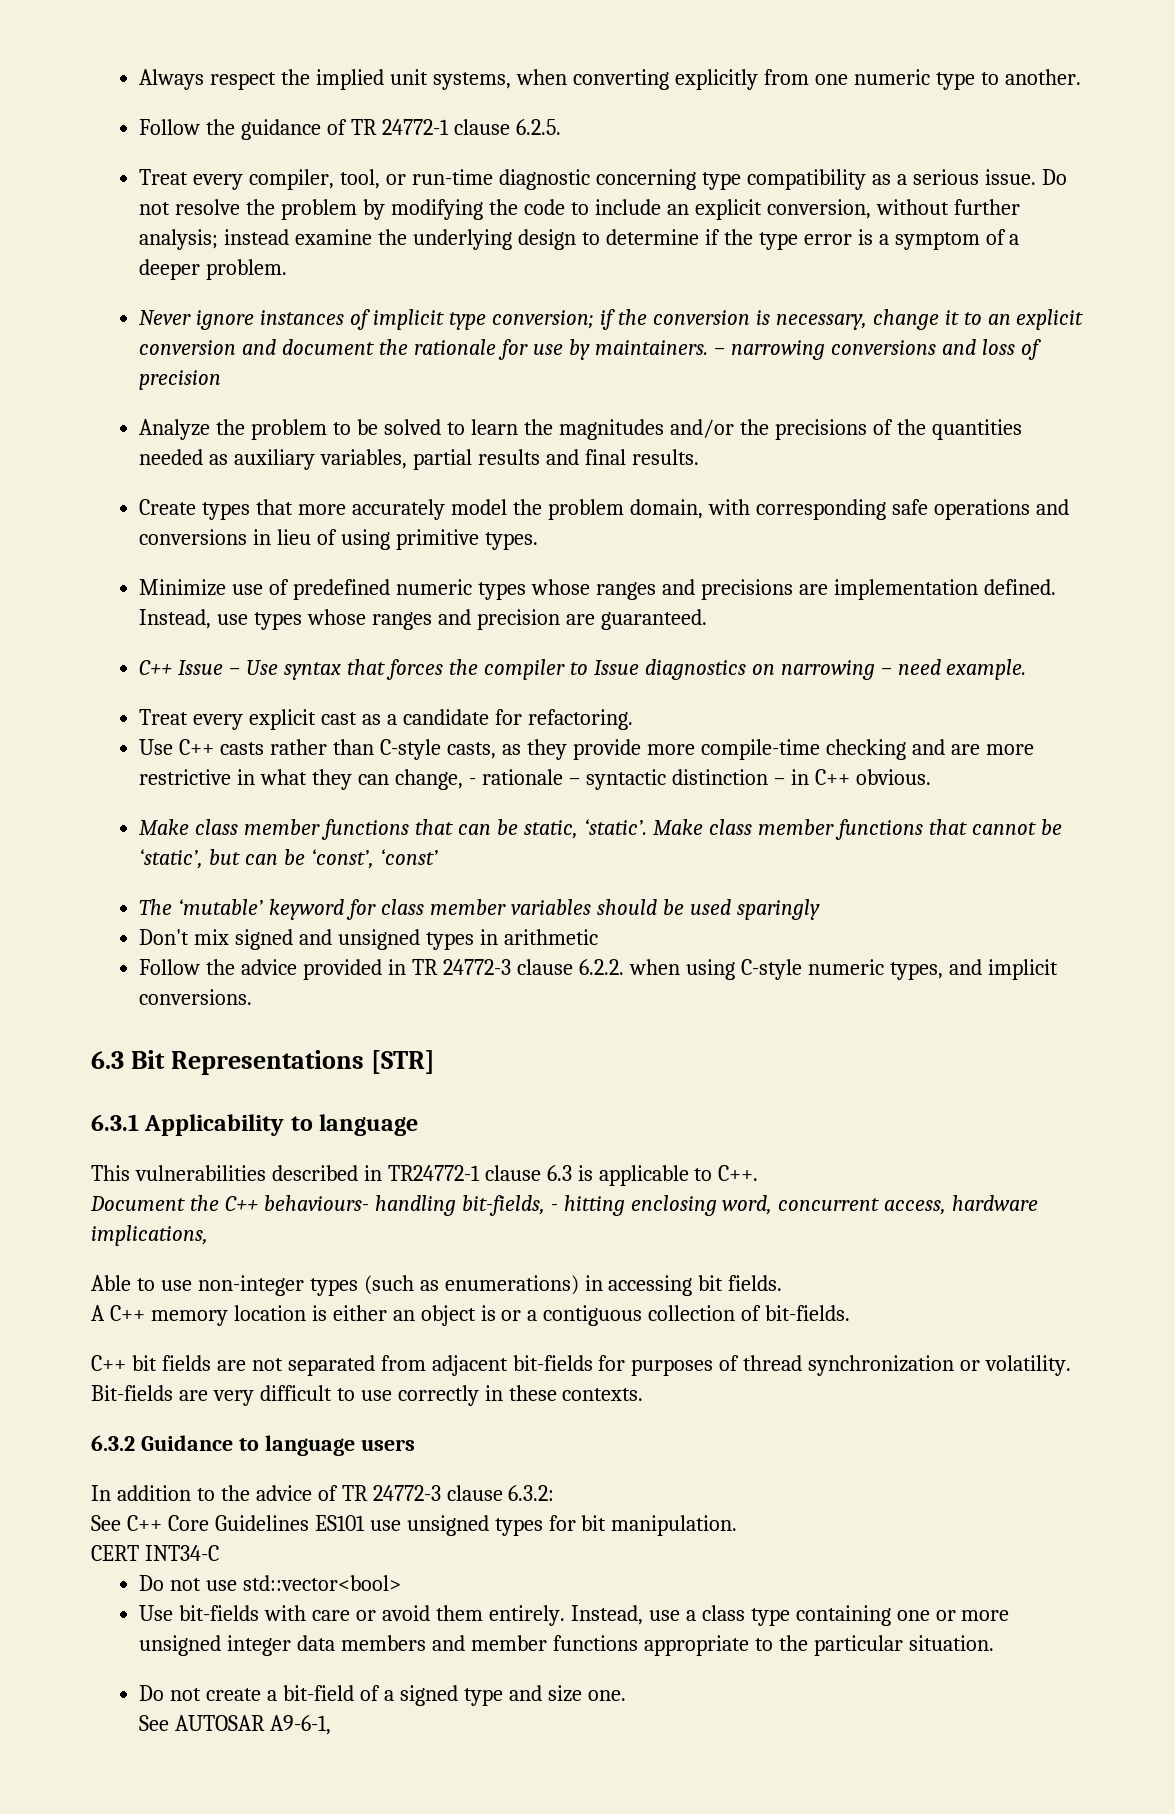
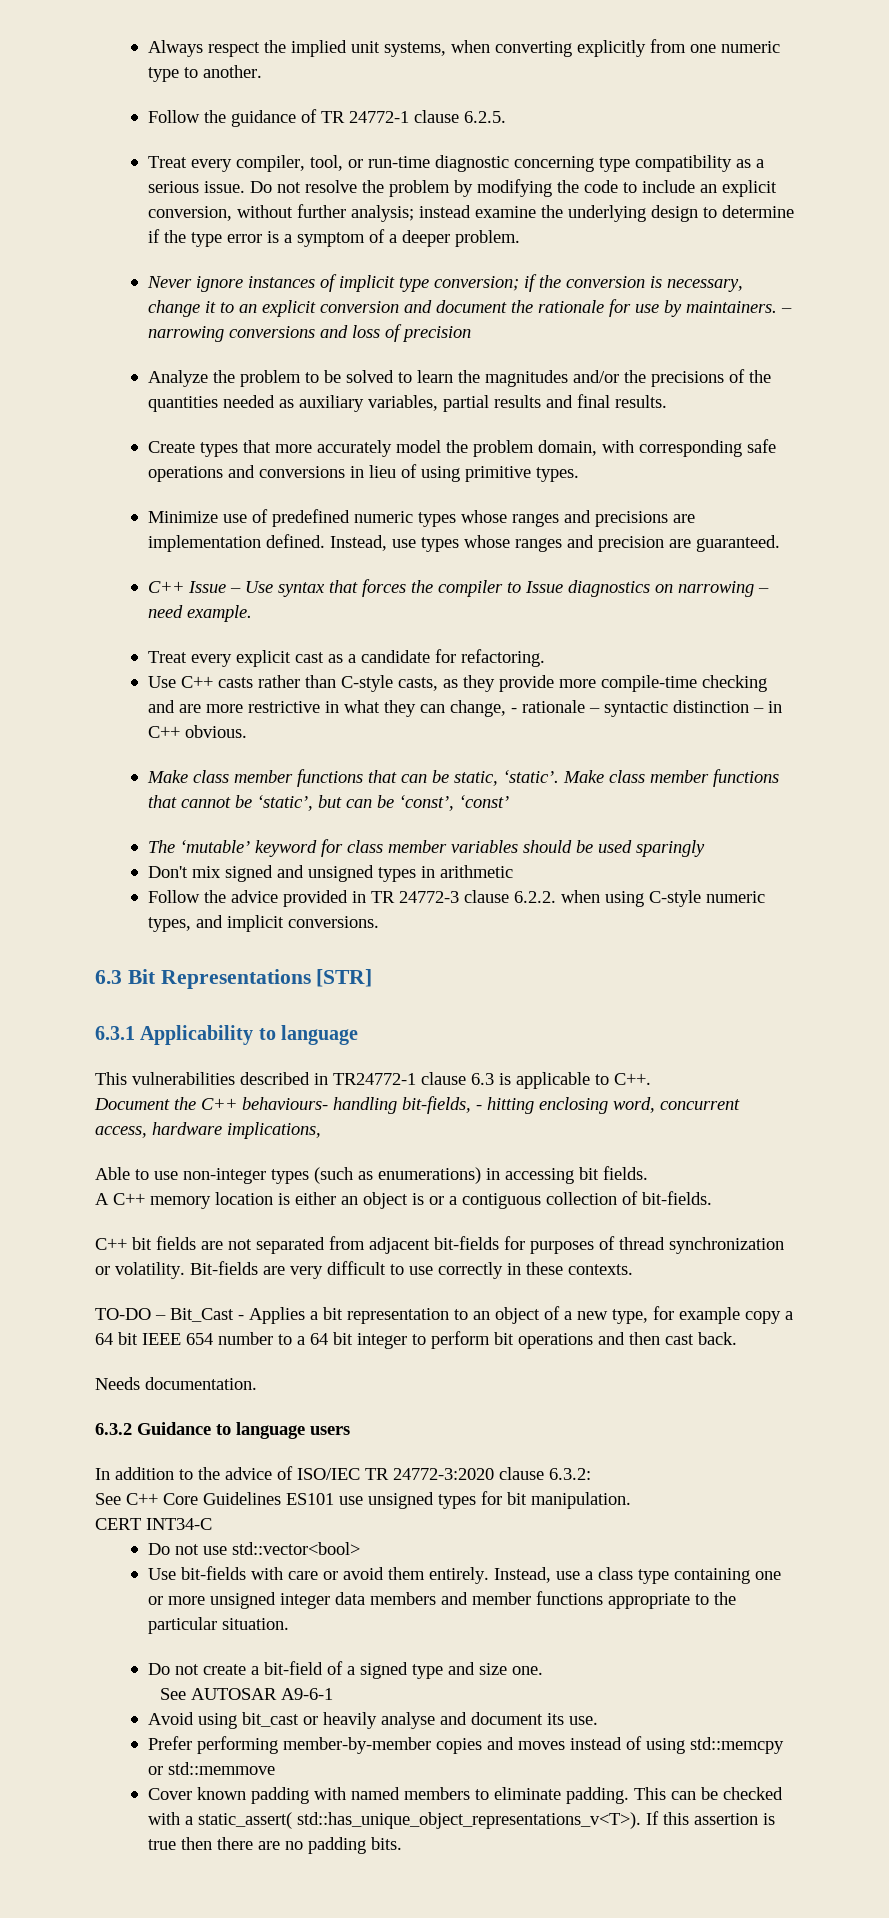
(644, 1394) none -> [95,1306,793,1324] [95,1331,737,1349] [95,1377,257,1390] // TO-DO – Bit_Cast - Applies a bit representation to an object of a new type, for example copy a 64 bit IEEE 654 number to a 64 bit integer to perform bit operations and then cast back. // Needs documentation.
[341,1485,441,1501] TR 24772-3 -> [297,1468,494,1480] ISO/IEC TR 24772-3:2020
[270,1715,332,1735] A9-6-1, -> [280,1688,333,1700] [147,1712,598,1729] [147,1736,784,1754] [147,1762,275,1775] [147,1787,783,1804] [147,1811,775,1829] [147,1837,402,1854] A9-6-1 // Avoid using bit_cast or heavily analyse and document its use. // Prefer performing member-by-member copies and moves instead of using std::memcpy or std::memmove // Cover known padding with named members to eliminate padding. This can be checked with a static_assert( std::has_unique_object_representations_v<T>). If this assertion is true then there are no padding bits.

